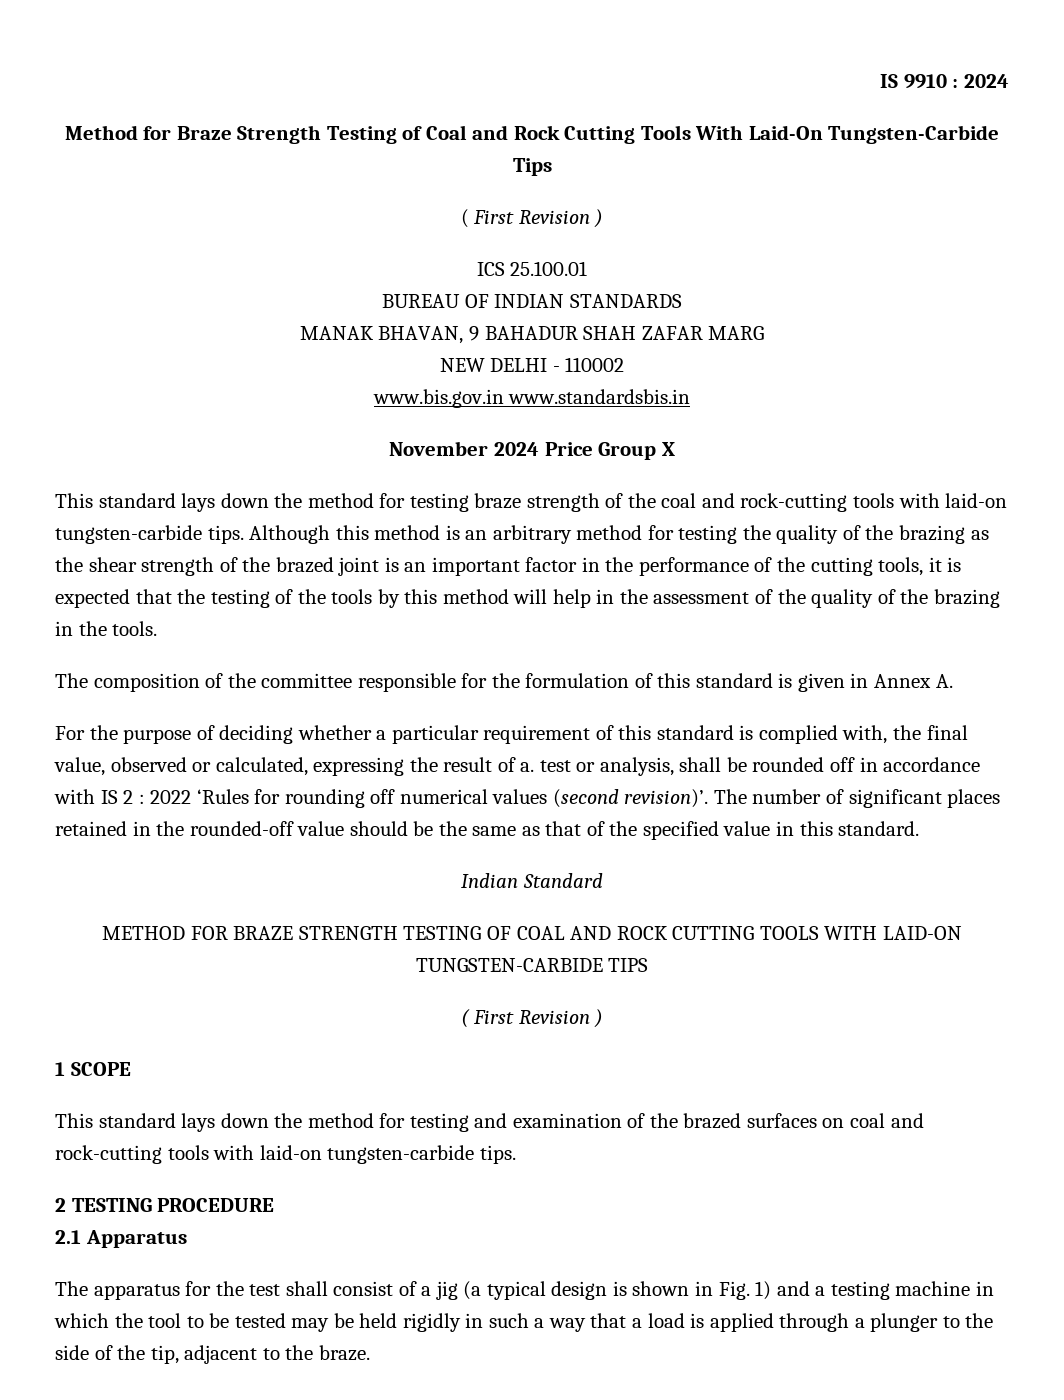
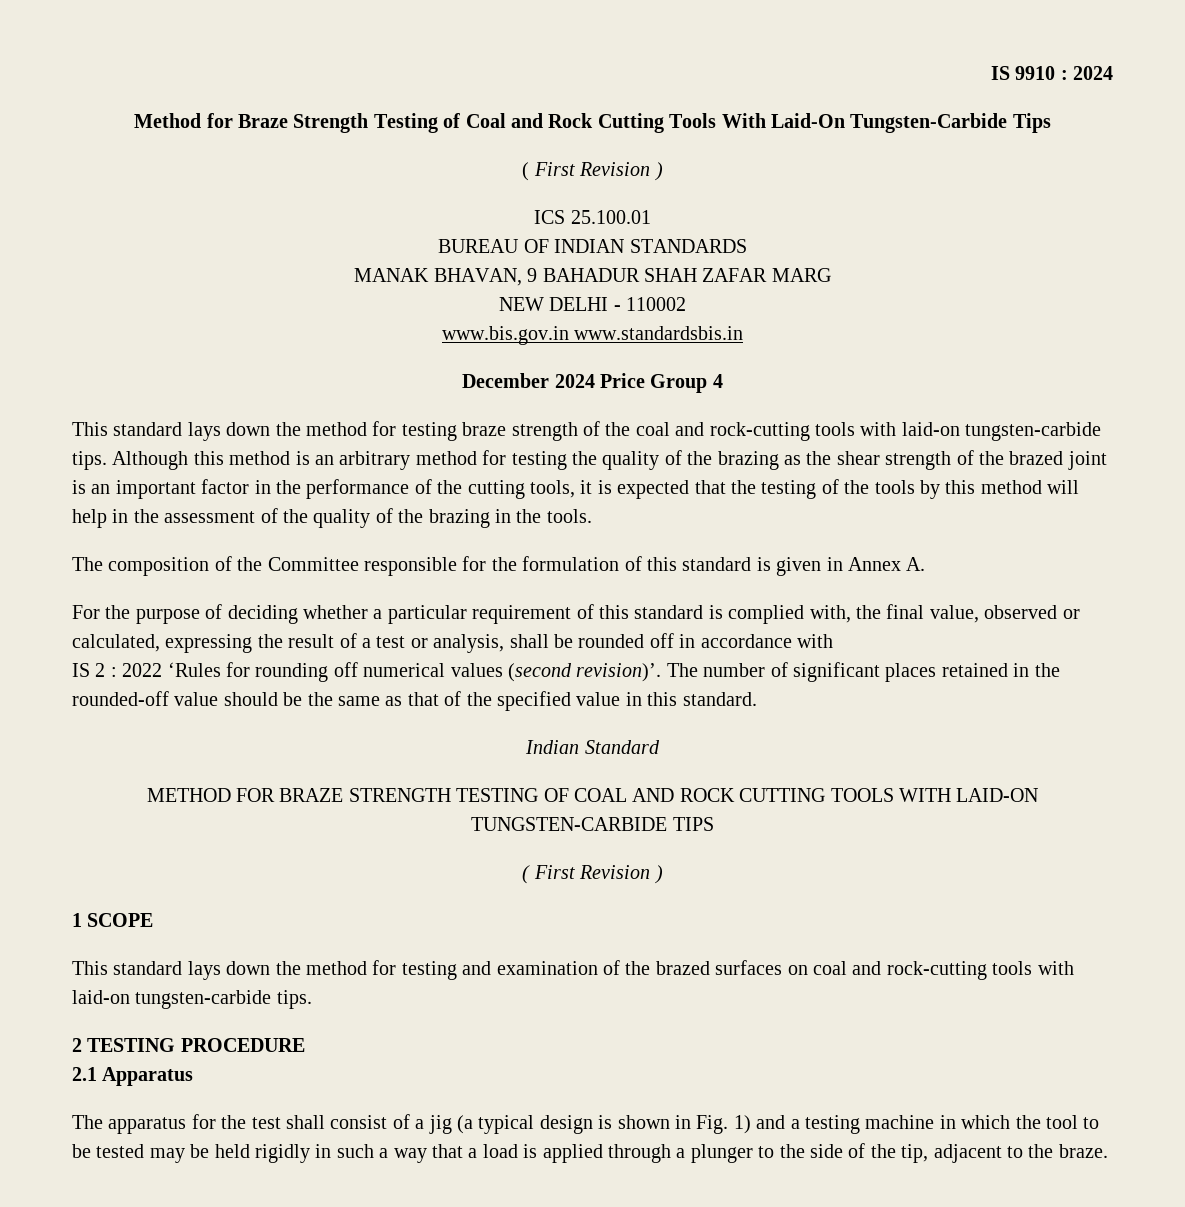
[389,441,489,456] November -> [462,373,550,388] December
[661,442,675,456] X -> [712,374,723,388] 4
[261,673,353,688] committee -> [267,557,359,571] Committee
[520,762,535,772] a. -> [362,638,371,648] a
(95, 796) none -> (833, 641) //

